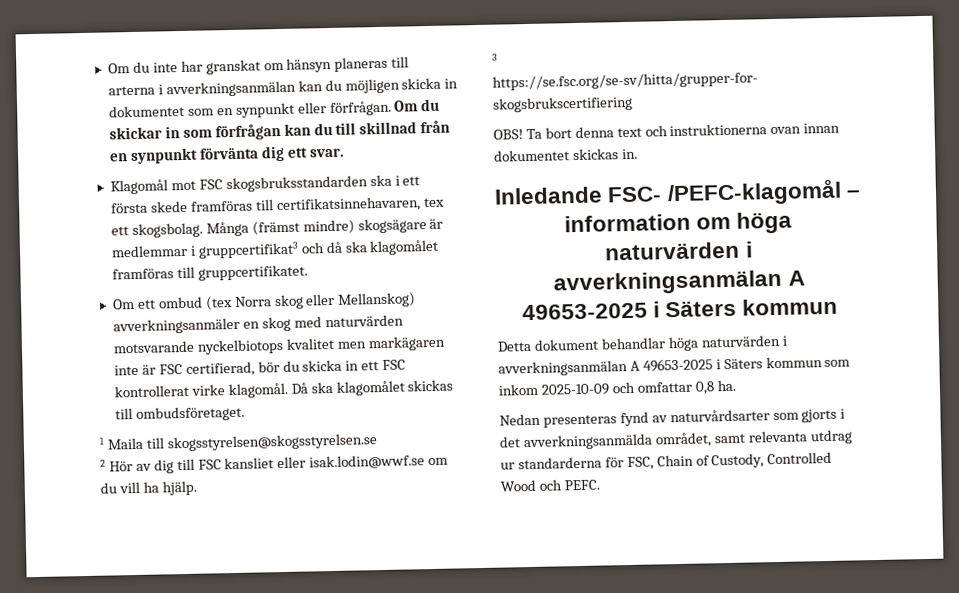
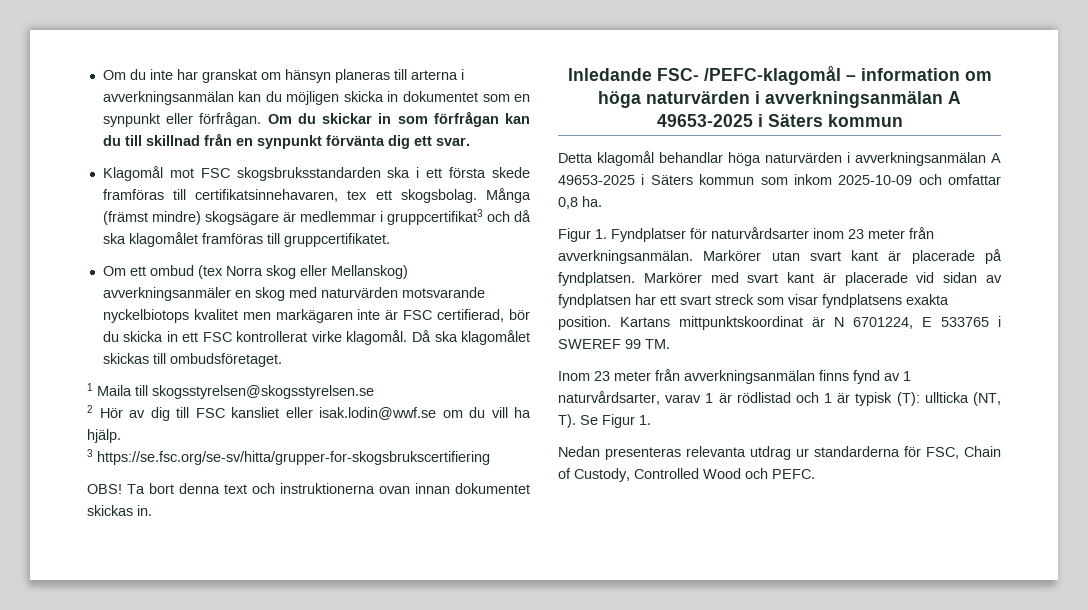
[533,338,599,351] dokument -> [597,151,654,166] klagomål
[499,408,846,428] [499,432,746,451] Nedan presenteras fynd av naturvårdsarter som gjorts i det avverkningsanmälda området, samt -> [558,227,934,242] [558,249,1002,264] [558,272,1002,286] [558,294,949,308] [558,316,1001,330] [558,339,670,349] [558,369,911,384] [558,391,1001,406] [558,414,651,428] [558,446,681,460] Figur 1. Fyndplatser för naturvårdsarter inom 23 meter från avverkningsanmälan. Markörer utan svart kant är placerade på fyndplatsen. Markörer med svart kant är placerade vid sidan av fyndplatsen har ett svart streck som visar fyndplatsens exakta position. Kartans mittpunktskoordinat är N 6701224, E 533765 i SWEREF 99 TM. // Inom 23 meter från avverkningsanmälan finns fynd av 1 naturvårdsarter, varav 1 är rödlistad och 1 är typisk (T): ullticka (NT, T). Se Figur 1. // Nedan presenteras

